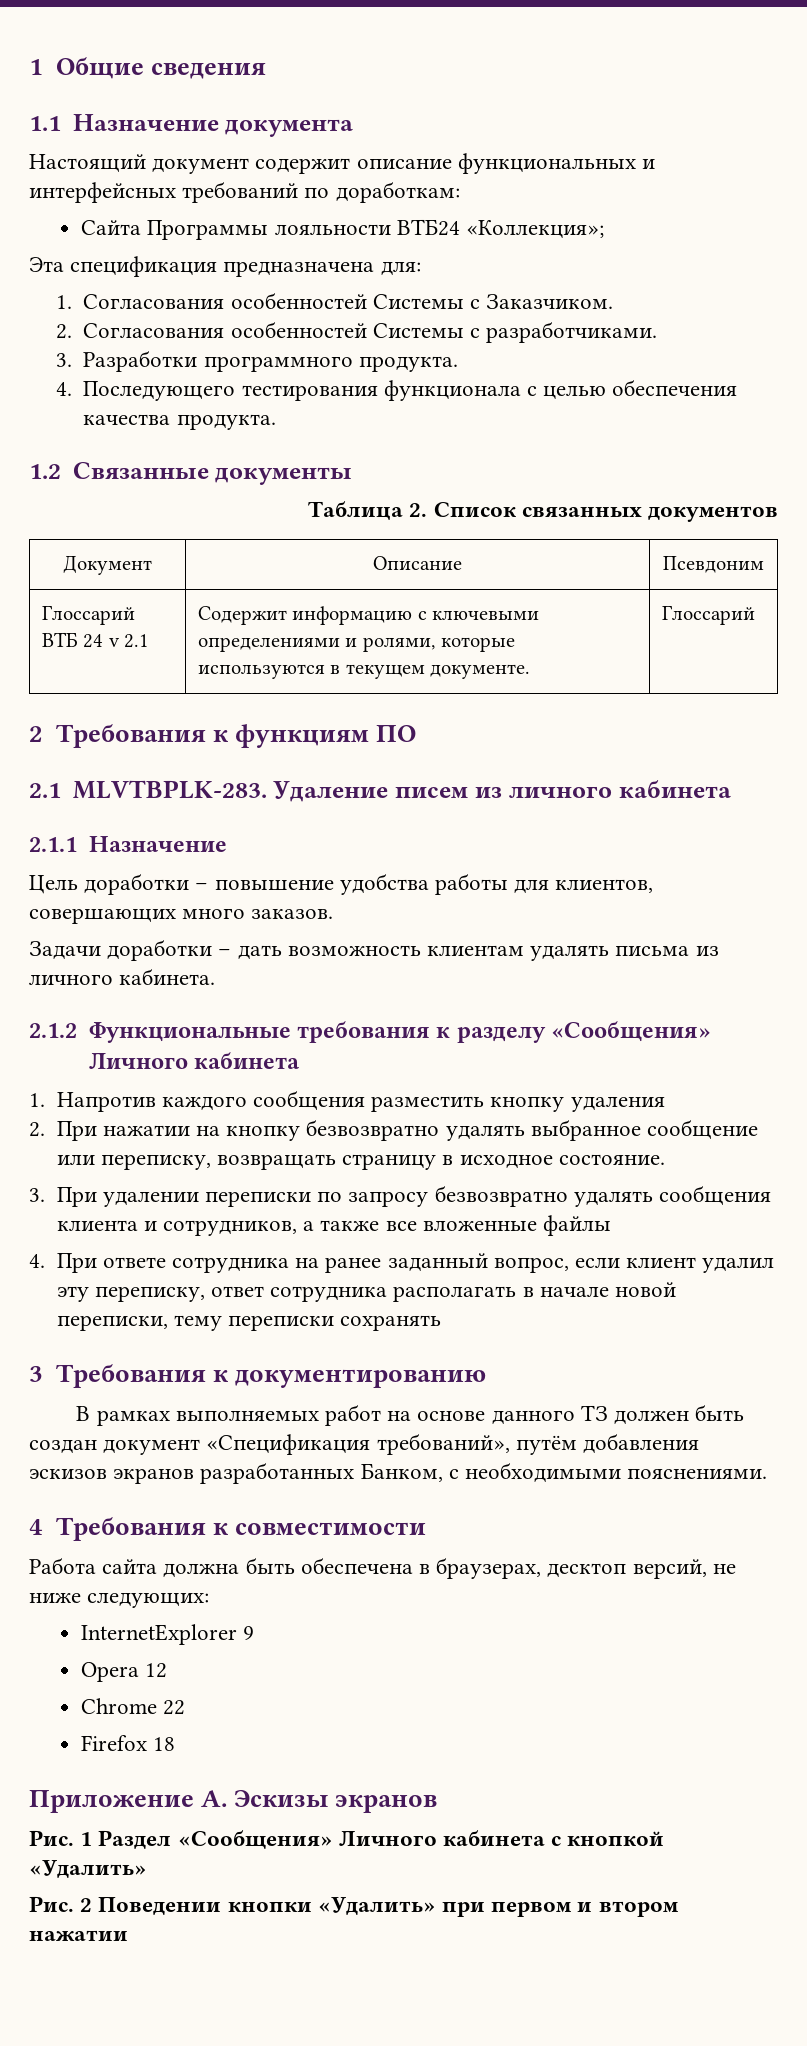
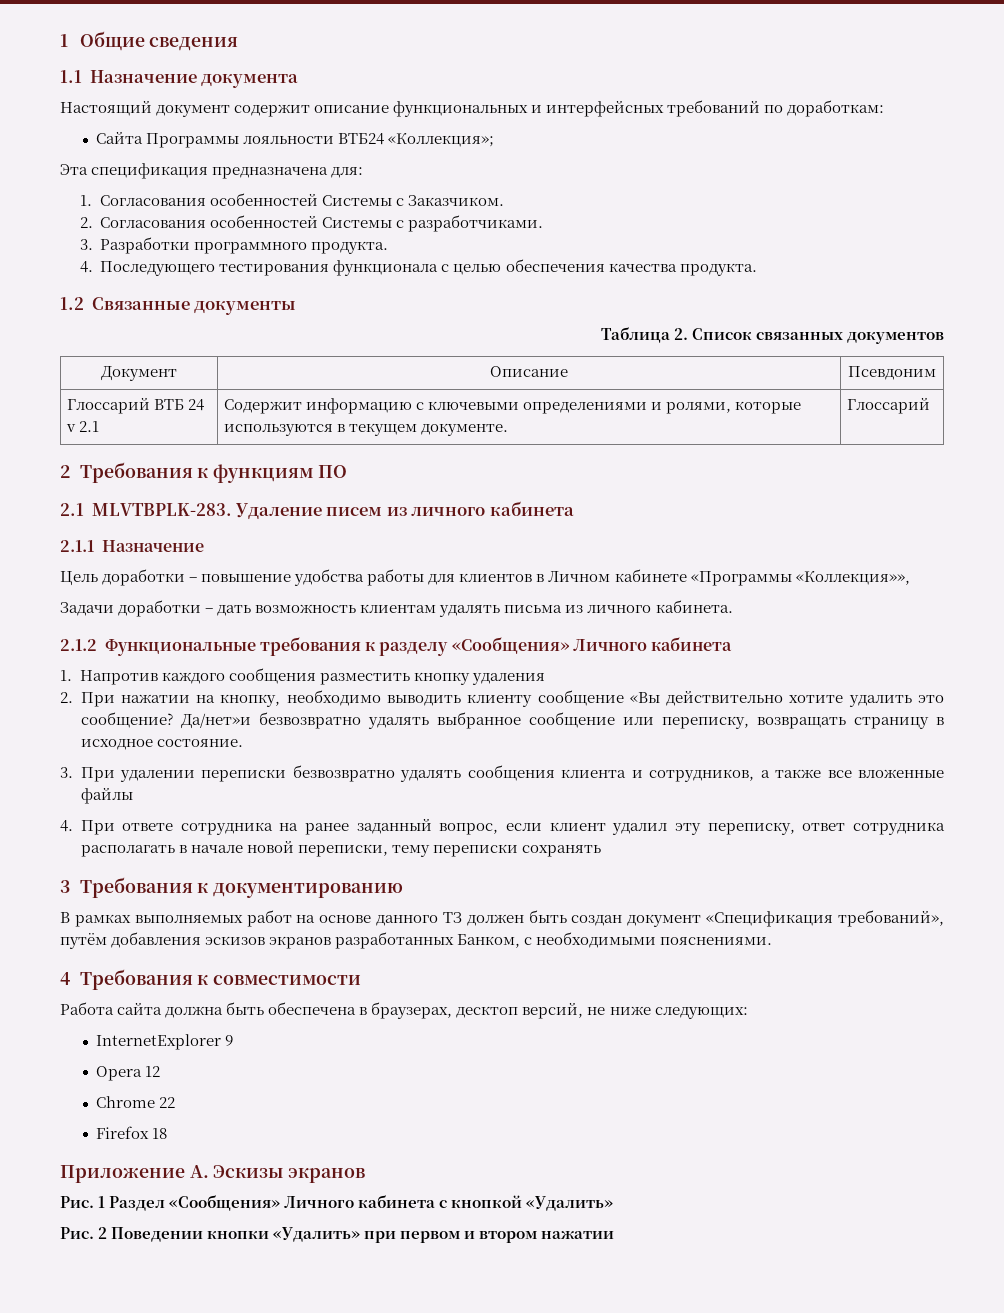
[555,879,654,893] [29,908,334,924] клиентов, совершающих много заказов. -> [459,569,910,586] клиентов в Личном кабинете «Программы «Коллекция»»,
[226,1126,301,1141] кнопку -> [220,690,944,707] [80,712,251,729] кнопку, необходимо выводить клиенту сообщение «Вы действительно хотите удалить это сообщение? Да/нет»и
[317,1191,429,1207] по запросу -> (287, 775) none

